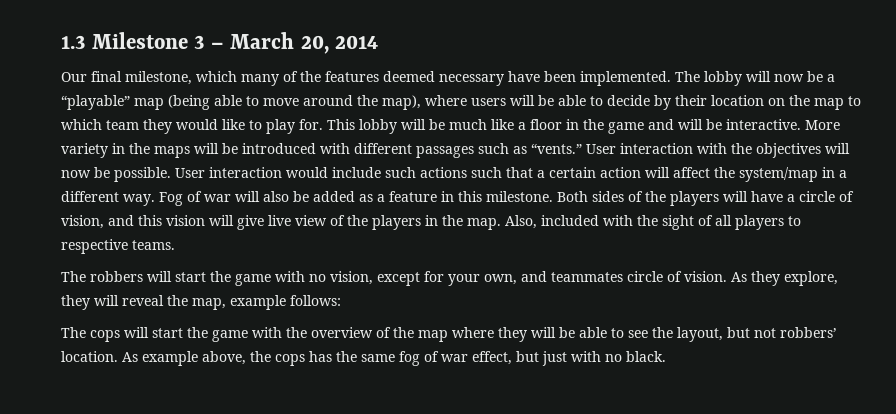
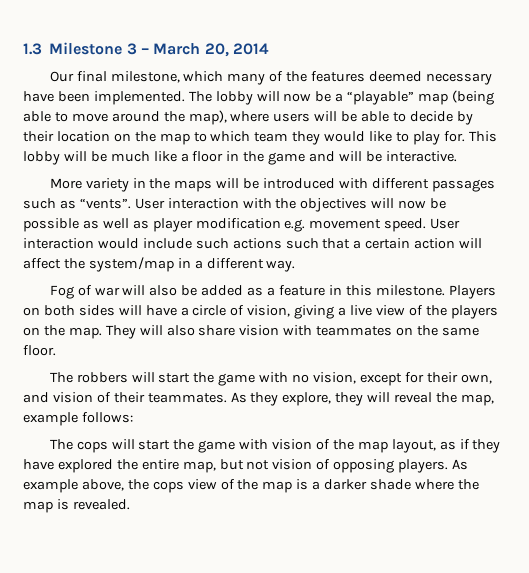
(801, 124) none -> (457, 156) //
[531,143,582,154] “vents.” -> [79,198,131,209] “vents”.
[114,167,171,182] possible. -> [23,218,427,232] possible as well as player modification e.g. movement speed.
(155, 200) none -> (296, 266) //
[557,191,719,206] Both sides of the players -> [448,285,496,299] [23,305,115,316] Players on both sides
[108,215,264,230] and this vision will give -> [294,305,347,319] giving a
[425,215,438,226] in -> [23,327,40,336] on
[505,215,801,230] [61,239,175,254] Also, included with the sight of all players to respective teams. -> [105,325,479,339] [23,345,56,356] They will also share vision with teammates on the same floor.
[448,274,480,286] your -> [426,372,458,383] their
[551,271,727,282] teammates circle of vision. -> [52,392,227,403] vision of their teammates.
[286,327,837,342] [61,351,118,362] the overview of the map where they will be able to see the layout, but not robbers’ location. -> [272,439,501,453] [23,459,449,473] vision of the map layout, as if they have explored the entire map, but not vision of opposing players.
[309,351,666,366] has the same fog of war effect, but just with no black. -> [187,479,479,493] [23,499,130,513] view of the map is a darker shade where the map is revealed.

